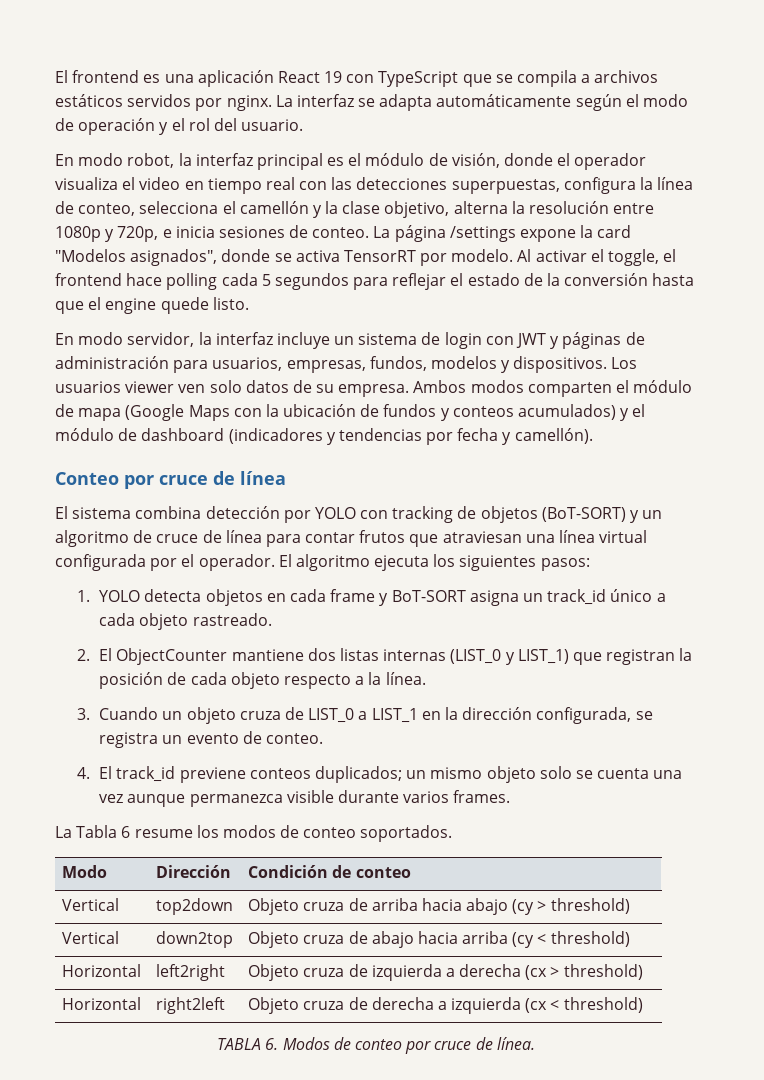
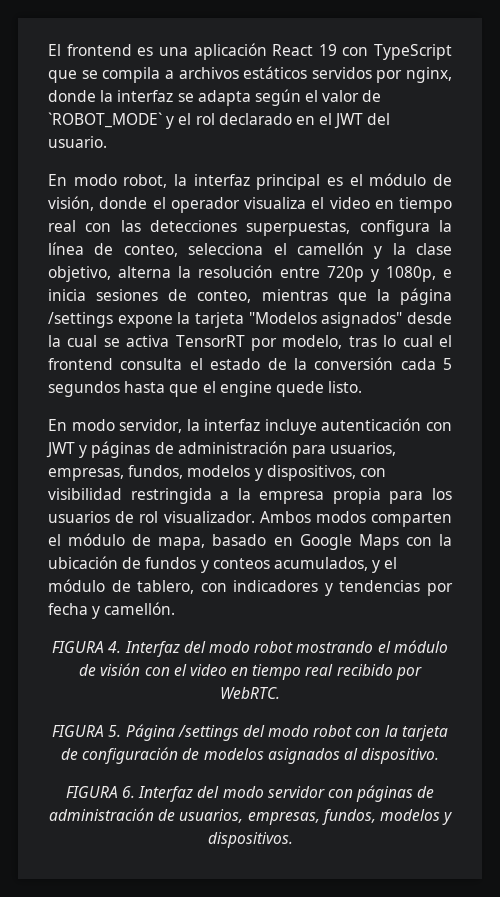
[226,95,293,111] nginx. La -> [406,67,452,83] [48,90,114,102] nginx, donde la
[436,94,572,107] automáticamente -> (251, 98) none
[643,94,689,107] [55,118,210,135] modo de operación y el rol -> [322,90,382,102] [48,112,364,129] valor de `ROBOT_MODE` y el rol declarado en el JWT
[55,226,159,242] 1080p y 720p, -> [327,266,436,282] 720p y 1080p,
[312,225,632,242] [55,249,677,266] [55,273,447,290] conteo. La página /settings expone la card "Modelos asignados", donde se activa TensorRT por modelo. Al activar el toggle, el frontend hace polling cada 5 segundos para reflejar -> [197,288,453,305] [48,312,452,328] [48,335,452,351] [48,358,183,370] conteo, mientras que la página /settings expone la tarjeta "Modelos asignados" desde la cual se activa TensorRT por modelo, tras lo cual el frontend consulta
(649, 279) none -> [400,358,452,370] [48,381,120,397] cada 5 segundos
[334,332,482,349] un sistema de login -> [321,418,422,431] autenticación
[513,356,638,373] [55,380,410,397] dispositivos. Los usuarios viewer ven solo datos de su empresa. -> [266,465,386,481] [48,488,452,504] [48,511,255,523] dispositivos, con visibilidad restringida a la empresa propia para los usuarios de rol visualizador.
[78,404,185,421] mapa (Google -> [158,534,352,550] mapa, basado en Google
[518,404,617,420] acumulados) -> [273,557,368,571] acumulados,
[141,428,323,444] dashboard (indicadores -> [137,580,319,594] tablero, con indicadores
[514,428,593,444] [55,471,286,489] [55,506,663,523] [55,530,648,547] [55,554,590,571] [77,589,666,606] [99,613,272,630] [77,648,693,665] [99,672,426,689] [77,707,653,724] [99,731,324,748] [77,766,683,783] [99,790,511,807] [55,825,453,842] [62,865,108,878] [156,865,232,878] [248,865,411,878] [62,898,120,911] [156,898,234,915] [248,898,630,915] [62,931,120,944] [156,931,234,948] [248,931,630,948] [62,964,142,977] [156,964,226,981] [248,964,643,981] [62,997,142,1010] [156,997,226,1014] [248,997,643,1014] [217,1037,535,1054] camellón). // Conteo por cruce de línea // El sistema combina detección por YOLO con tracking de objetos (BoT-SORT) y un algoritmo de cruce de línea para contar frutos que atraviesan una línea virtual configurada por el operador. El algoritmo ejecuta los siguientes pasos: // 1. YOLO detecta objetos en cada frame y BoT-SORT asigna un track_id único a cada objeto rastreado. // 2. El ObjectCounter mantiene dos listas internas (LIST_0 y LIST_1) que registran la posición de cada objeto respecto a la línea. // 3. Cuando un objeto cruza de LIST_0 a LIST_1 en la dirección configurada, se registra un evento de conteo. // 4. El track_id previene conteos duplicados; un mismo objeto solo se cuenta una vez aunque permanezca visible durante varios frames. // La Tabla 6 resume los modos de conteo soportados. // Modo | Dirección | Condición de conteo // Vertical | top2down | Objeto cruza de arriba hacia abajo (cy > threshold) // Vertical | down2top | Objeto cruza de abajo hacia arriba (cy < threshold) // Horizontal | left2right | Objeto cruza de izquierda a derecha (cx > threshold) // Horizontal | right2left | Objeto cruza de derecha a izquierda (cx < threshold) // TABLA 6. Modos de conteo por cruce de línea. -> [104,602,176,615] [52,640,448,657] [79,663,422,680] [220,687,280,699] [52,724,448,741] [60,747,440,764] [65,785,435,802] [48,808,453,825] [207,832,293,848] camellón. // FIGURA 4. Interfaz del modo robot mostrando el módulo de visión con el video en tiempo real recibido por WebRTC. // FIGURA 5. Página /settings del modo robot con la tarjeta de configuración de modelos asignados al dispositivo. // FIGURA 6. Interfaz del modo servidor con páginas de administración de usuarios, empresas, fundos, modelos y dispositivos.

